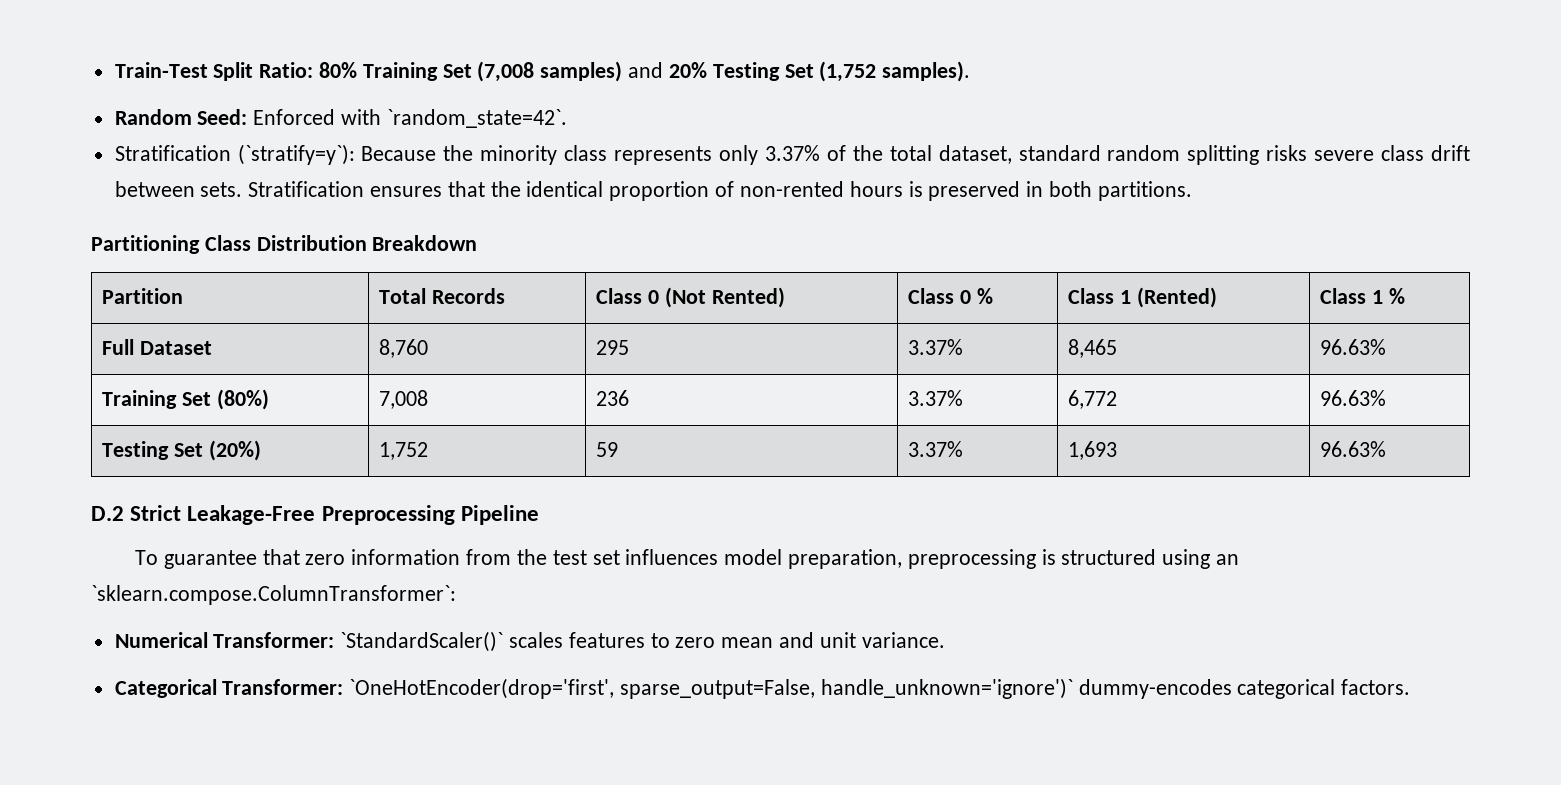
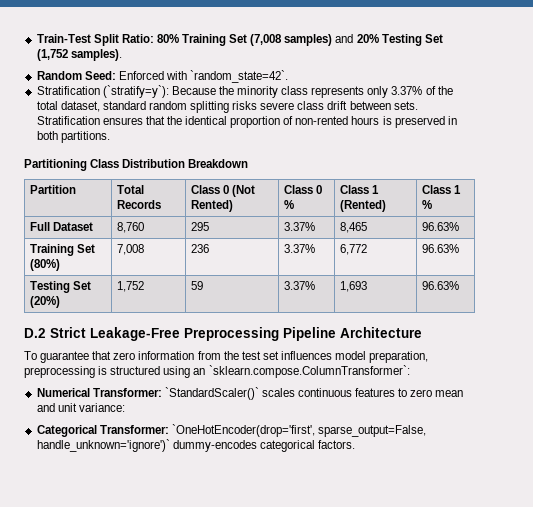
(539, 515) none -> [340,327,422,338] Architecture
(564, 640) none -> [298,388,353,397] continuous
[861,632,945,648] variance. -> [78,403,125,412] variance:

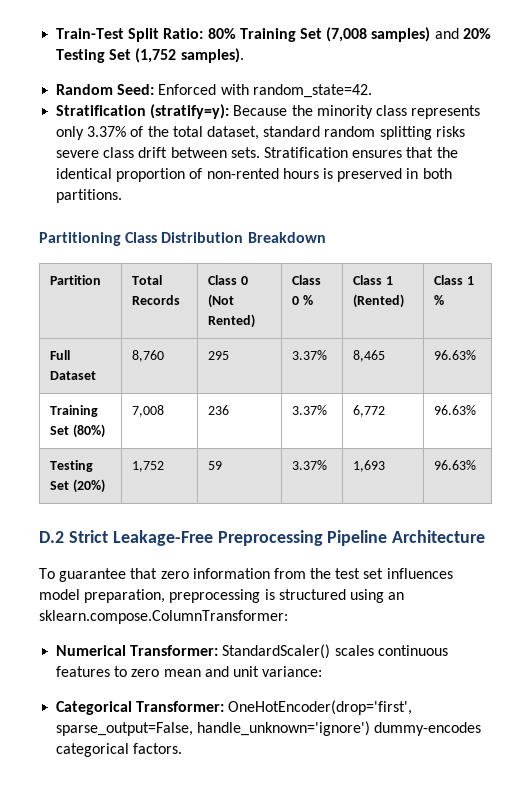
[190,70,289,83] [36,85,169,98] `random_state=42`. // Stratification (`stratify=y`): -> [252,84,372,98] [56,104,230,119] random_state=42. // Stratification (stratify=y):
[208,365,410,378] `sklearn.compose.ColumnTransformer`: -> [39,610,288,624] sklearn.compose.ColumnTransformer:
[164,387,259,400] `StandardScaler()` -> [222,644,331,659] StandardScaler()
[171,424,426,437] [36,439,170,452] `OneHotEncoder(drop='first', sparse_output=False, handle_unknown='ignore')` -> [228,700,413,715] [56,721,371,736] OneHotEncoder(drop='first', sparse_output=False, handle_unknown='ignore')

